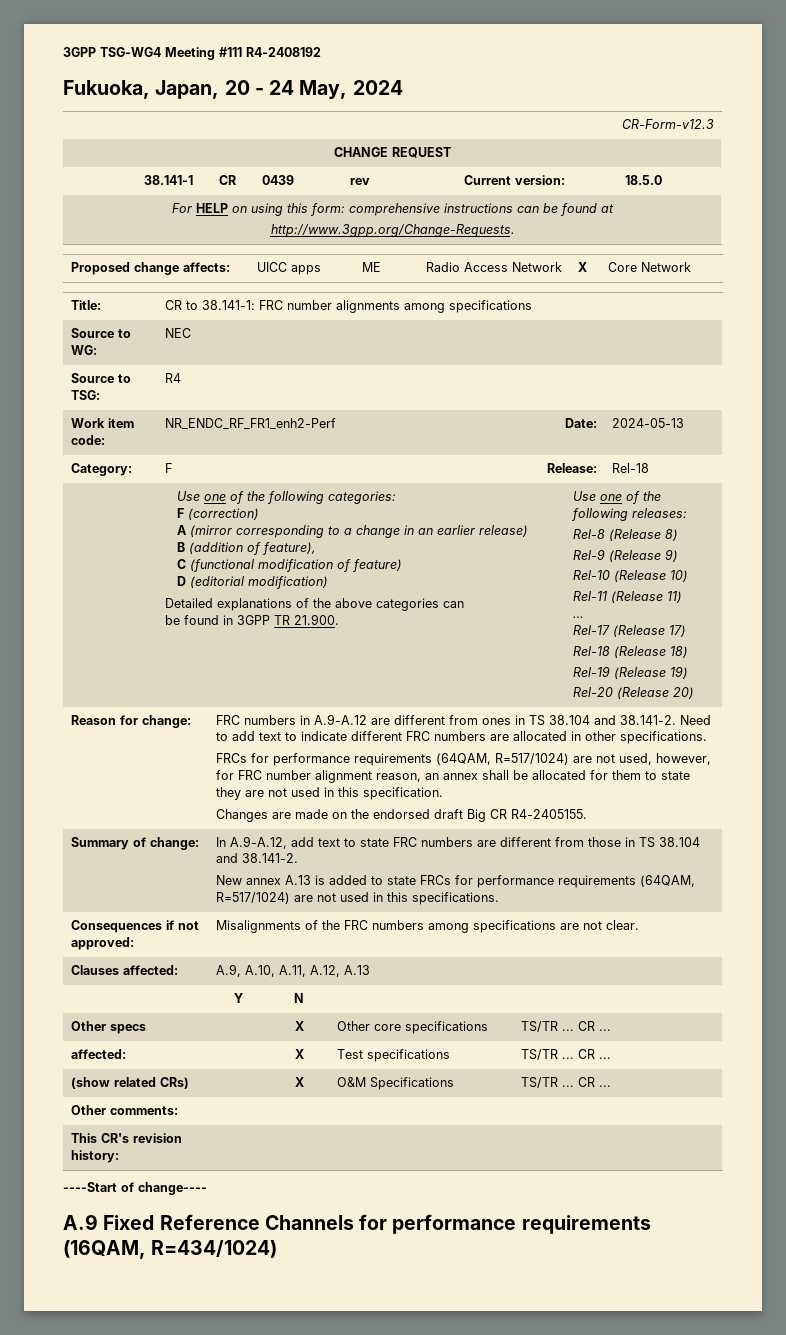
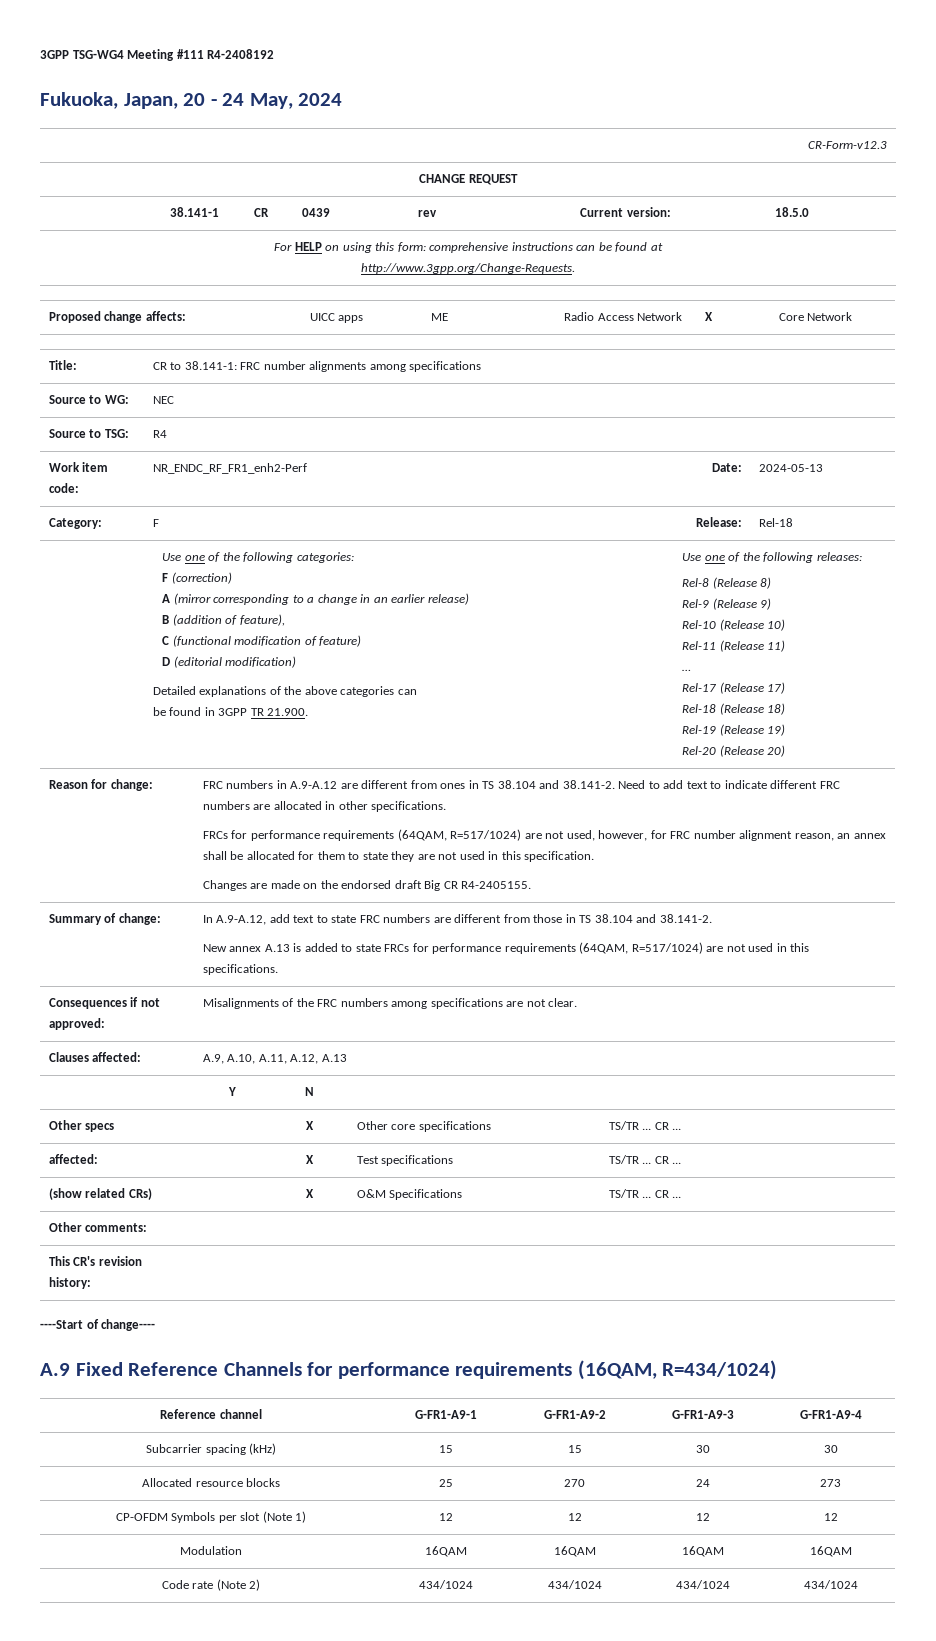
(278, 1249) none -> [160,1409,262,1419] [414,1410,477,1419] [543,1410,606,1419] [671,1410,734,1419] [799,1410,862,1419] [145,1443,277,1455] [438,1445,453,1453] [567,1445,582,1453] [695,1445,710,1453] [823,1445,838,1453] [141,1478,281,1487] [438,1479,453,1487] [564,1479,585,1487] [695,1479,710,1487] [820,1479,841,1487] [115,1511,307,1523] [438,1513,453,1521] [567,1513,582,1521] [695,1513,710,1521] [823,1513,838,1521] [180,1546,242,1555] [424,1546,467,1557] [553,1546,596,1557] [681,1546,724,1557] [809,1546,852,1557] [161,1579,261,1591] [418,1580,473,1589] [547,1580,602,1589] [675,1580,730,1589] [803,1580,858,1589] // Reference channel | G-FR1-A9-1 | G-FR1-A9-2 | G-FR1-A9-3 | G-FR1-A9-4 // Subcarrier spacing (kHz) | 15 | 15 | 30 | 30 // Allocated resource blocks | 25 | 270 | 24 | 273 // CP-OFDM Symbols per slot (Note 1) | 12 | 12 | 12 | 12 // Modulation | 16QAM | 16QAM | 16QAM | 16QAM // Code rate (Note 2) | 434/1024 | 434/1024 | 434/1024 | 434/1024

